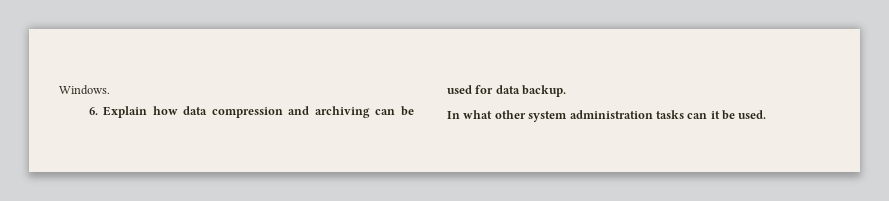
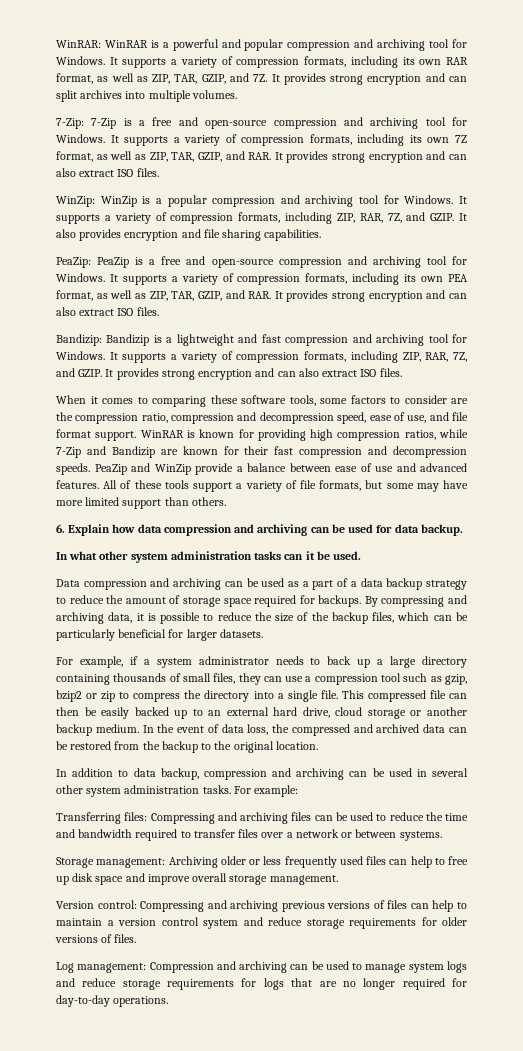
[59,85,110,95] Windows. -> [56,39,468,51] [56,56,469,68] [56,73,467,85] [56,90,237,102] [56,117,468,129] [56,134,468,146] [56,151,468,163] [56,168,159,177] [56,195,467,207] [56,212,467,224] [56,229,322,241] [56,256,467,268] [56,273,469,285] [56,290,468,302] [56,307,159,316] [56,334,467,346] [56,351,468,363] [56,368,402,380] [56,395,468,407] [56,412,469,424] [56,429,469,441] [56,446,467,458] [56,463,467,475] [56,480,469,492] [56,497,226,509] WinRAR: WinRAR is a powerful and popular compression and archiving tool for Windows. It supports a variety of compression formats, including its own RAR format, as well as ZIP, TAR, GZIP, and 7Z. It provides strong encryption and can split archives into multiple volumes. // 7-Zip: 7-Zip is a free and open-source compression and archiving tool for Windows. It supports a variety of compression formats, including its own 7Z format, as well as ZIP, TAR, GZIP, and RAR. It provides strong encryption and can also extract ISO files. // WinZip: WinZip is a popular compression and archiving tool for Windows. It supports a variety of compression formats, including ZIP, RAR, 7Z, and GZIP. It also provides encryption and file sharing capabilities. // PeaZip: PeaZip is a free and open-source compression and archiving tool for Windows. It supports a variety of compression formats, including its own PEA format, as well as ZIP, TAR, GZIP, and RAR. It provides strong encryption and can also extract ISO files. // Bandizip: Bandizip is a lightweight and fast compression and archiving tool for Windows. It supports a variety of compression formats, including ZIP, RAR, 7Z, and GZIP. It provides strong encryption and can also extract ISO files. // When it comes to comparing these software tools, some factors to consider are the compression ratio, compression and decompression speed, ease of use, and file format support. WinRAR is known for providing high compression ratios, while 7-Zip and Bandizip are known for their fast compression and decompression speeds. PeaZip and WinZip provide a balance between ease of use and advanced features. All of these tools support a variety of file formats, but some may have more limited support than others.
(767, 114) none -> [56,578,468,590] [56,595,467,607] [56,612,468,624] [56,629,263,641] [56,656,468,668] [56,673,468,685] [56,690,467,702] [56,707,468,719] [56,724,468,736] [56,741,318,753] [56,768,469,780] [56,785,299,797] [56,812,468,824] [56,829,442,841] [56,856,468,868] [56,873,338,885] [56,900,468,912] [56,917,467,929] [55,934,137,943] [56,961,467,973] [56,978,468,990] [56,995,169,1007] // Data compression and archiving can be used as a part of a data backup strategy to reduce the amount of storage space required for backups. By compressing and archiving data, it is possible to reduce the size of the backup files, which can be particularly beneficial for larger datasets. // For example, if a system administrator needs to back up a large directory containing thousands of small files, they can use a compression tool such as gzip, bzip2 or zip to compress the directory into a single file. This compressed file can then be easily backed up to an external hard drive, cloud storage or another backup medium. In the event of data loss, the compressed and archived data can be restored from the backup to the original location. // In addition to data backup, compression and archiving can be used in several other system administration tasks. For example: // Transferring files: Compressing and archiving files can be used to reduce the time and bandwidth required to transfer files over a network or between systems. // Storage management: Archiving older or less frequently used files can help to free up disk space and improve overall storage management. // Version control: Compressing and archiving previous versions of files can help to maintain a version control system and reduce storage requirements for older versions of files. // Log management: Compression and archiving can be used to manage system logs and reduce storage requirements for logs that are no longer required for day-to-day operations.

